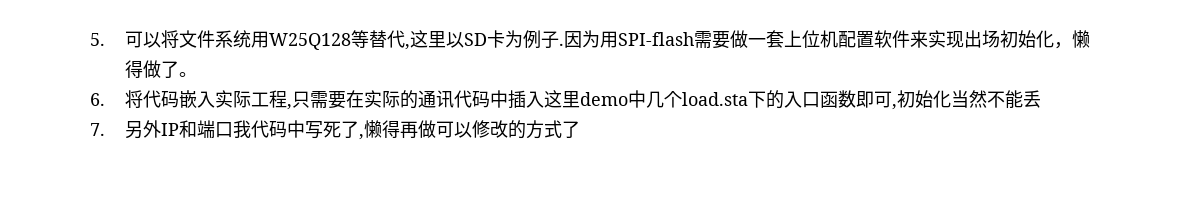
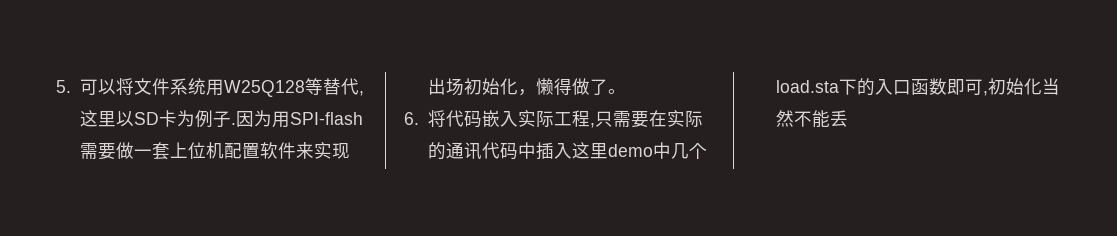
[90,120,580,140] // 7.另外IP和端口我代码中写死了,懒得再做可以修改的方式了 -> (848, 118) none

